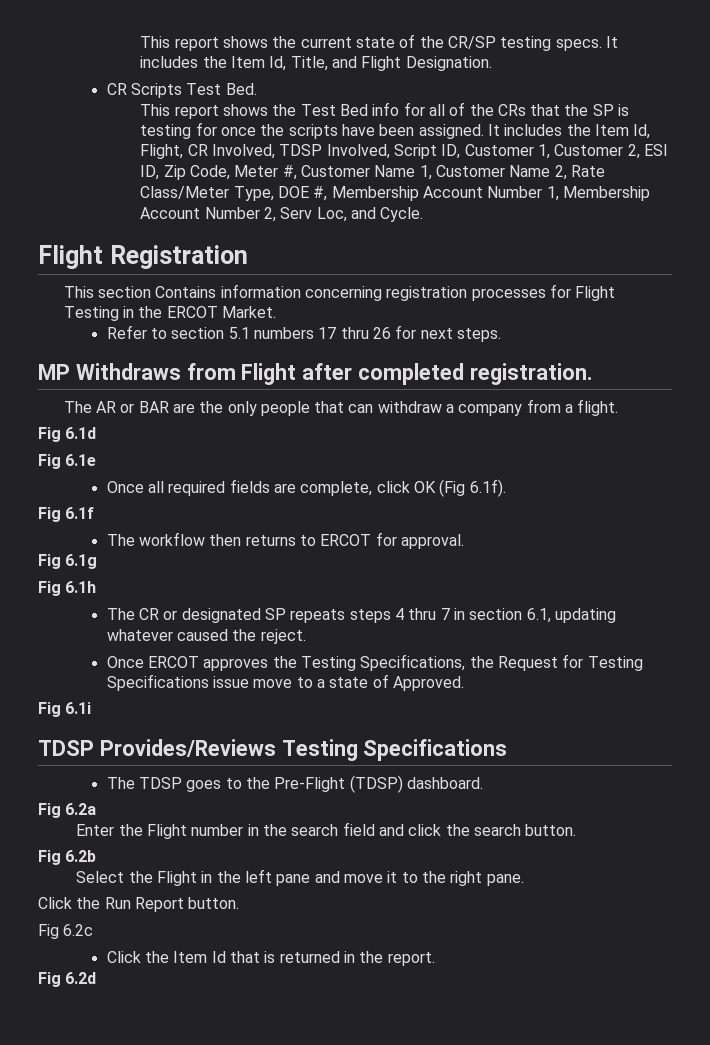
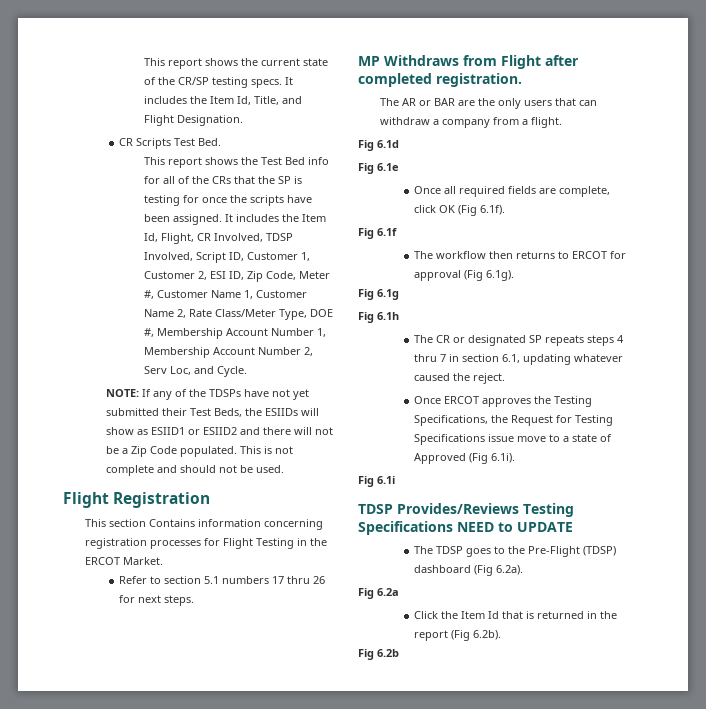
(424, 214) none -> [106,389,310,400] [106,408,320,417] [106,427,334,435] [106,446,294,457] [106,465,285,476] // NOTE: If any of the TDSPs have not yet submitted their Test Beds, the ESIIDs will show as ESIID1 or ESIID2 and there will not be a Zip Code populated. This is not complete and should not be used.
[260,401,310,416] people -> [523,100,552,106] users
[401,534,465,549] approval. -> [413,270,514,281] approval (Fig 6.1g).
[393,676,465,691] Approved. -> [413,453,515,464] Approved (Fig 6.1i).
(508, 750) none -> [457,522,573,532] NEED to UPDATE
[407,777,484,789] dashboard. -> [413,565,523,576] dashboard (Fig 6.2a).
[76,822,577,839] [38,850,97,865] [76,869,524,886] [38,897,240,912] [38,924,94,939] // Enter the Flight number in the search field and click the search button. // Fig 6.2b // Select the Flight in the left pane and move it to the right pane. // Click the Run Report button. // Fig 6.2c -> (399, 592) none
[387,952,435,966] [38,972,97,987] report. // Fig 6.2d -> [413,630,501,641] [358,649,399,660] report (Fig 6.2b). // Fig 6.2b

